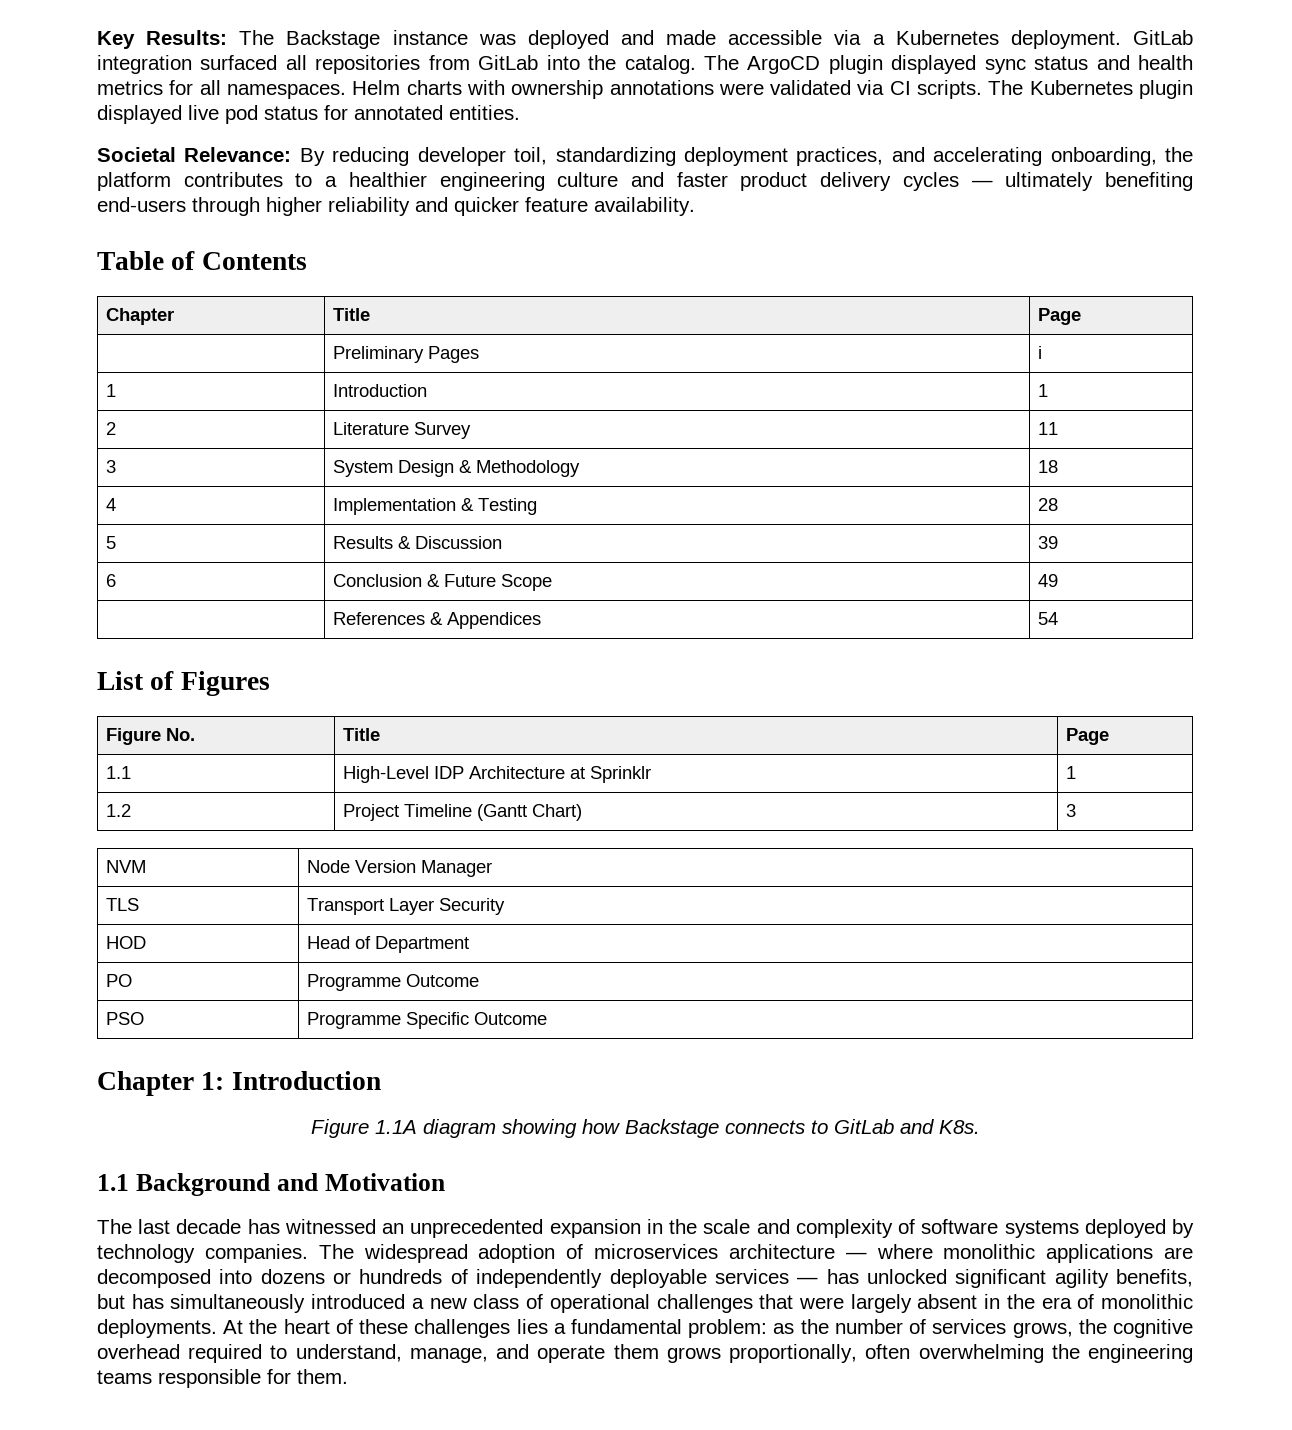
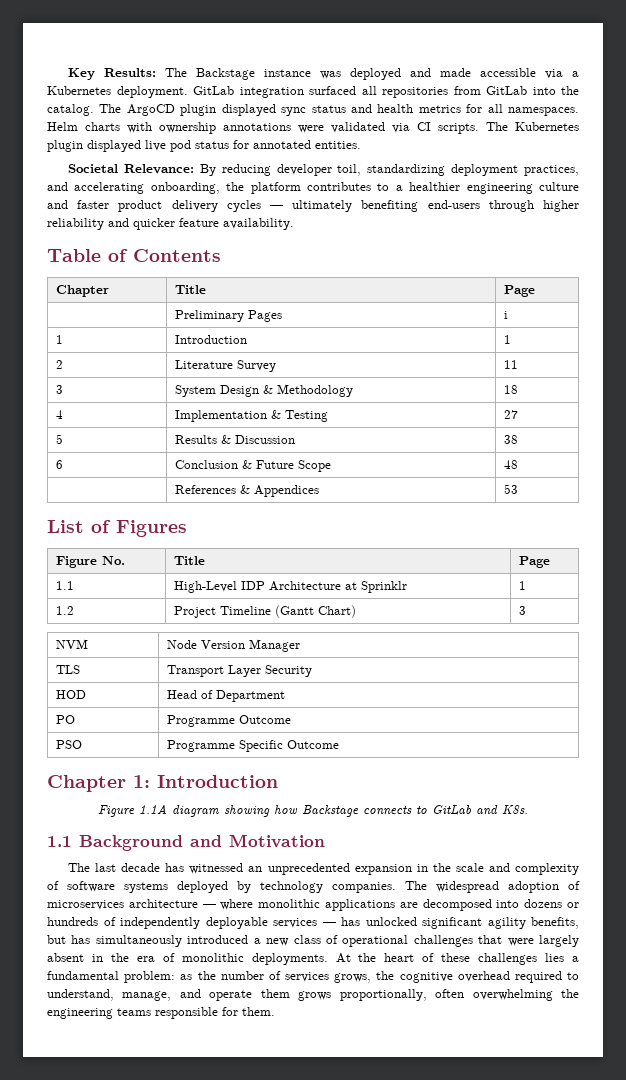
[1037,498,1058,511] 28 -> [504,410,519,419] 27
[1037,536,1058,549] 39 -> [504,435,519,444] 38
[1037,574,1058,587] 49 -> [504,460,519,469] 48
[1037,612,1058,625] 54 -> [504,484,519,494] 53

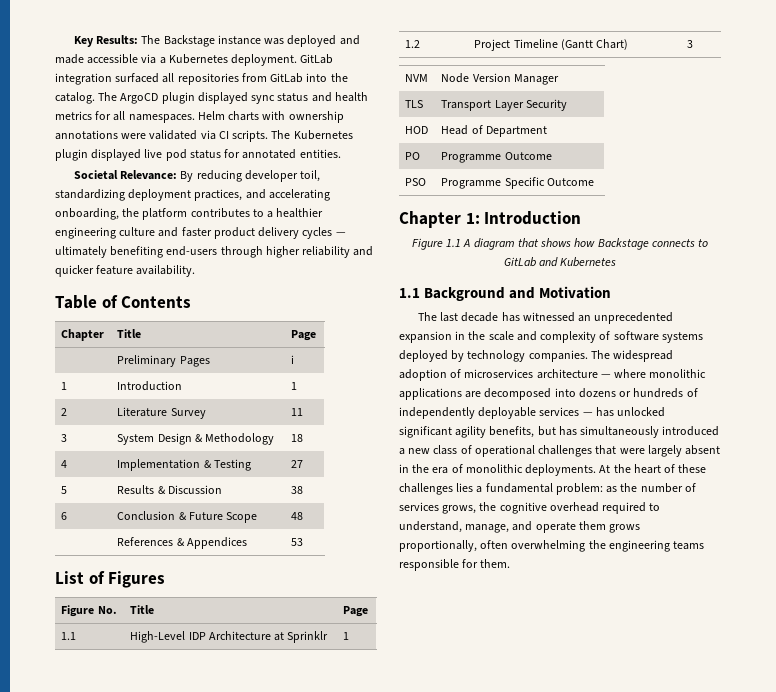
[139,804,270,817] 1.1A diagram showing -> [446,238,572,250] 1.1 A diagram that shows
[502,805,528,814] K8s. -> [560,257,617,267] Kubernetes

